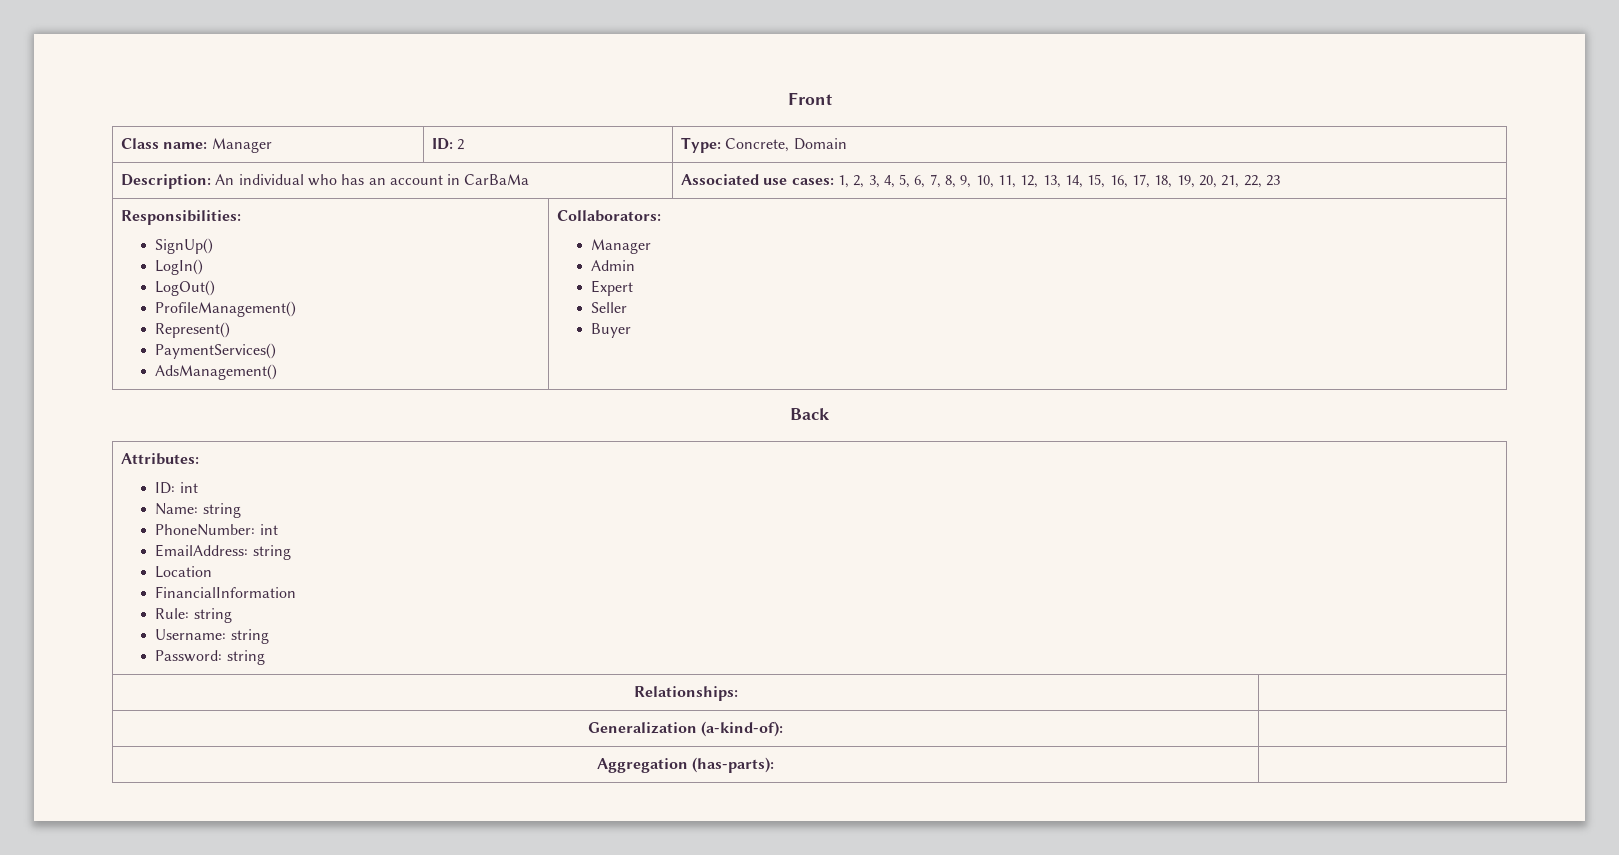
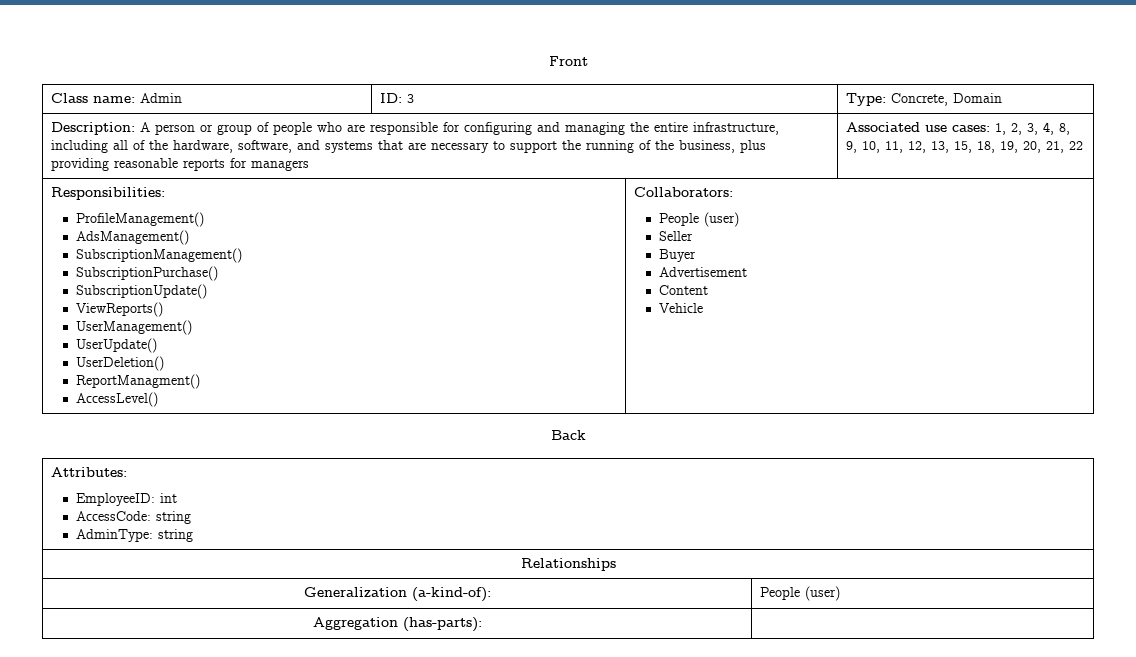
[211,138,272,153] [431,138,465,150] Manager | ID: 2 -> [140,93,183,103] [380,93,415,103] Admin | ID: 3
[215,174,530,186] An individual who has an account in CarBaMa -> [140,122,780,135] [51,140,767,153] [51,158,310,171] A person or group of people who are responsible for configuring and managing the entire infrastructure, including all of the hardware, software, and systems that are necessary to support the running of the business, plus providing reasonable reports for managers
[899,174,941,188] 5, 6, 7, -> (1055, 128) none
[1065,174,1150,188] 14, 15, 16, 17, -> [954,141,973,153] 15,
[1243,175,1280,188] 22, 23 -> [1069,141,1084,150] 22
[155,238,214,254] [155,259,204,275] [155,280,216,296] [155,301,297,317] [155,322,231,338] [155,343,277,359] [155,364,278,380] [556,210,661,222] [591,239,652,254] [591,260,636,271] [591,280,634,296] SignUp() // LogIn() // LogOut() // ProfileManagement() // Represent() // PaymentServices() // AdsManagement() | Collaborators: // Manager // Admin // Expert -> [75,212,204,227] [75,230,189,245] [75,248,242,263] [75,266,218,281] [75,284,207,299] [75,302,163,317] [75,320,192,335] [75,338,157,353] [75,356,164,371] [75,374,200,389] [75,392,158,407] [634,187,734,197] [658,212,739,227] ProfileManagement() // AdsManagement() // SubscriptionManagement() // SubscriptionPurchase() // SubscriptionUpdate() // ViewReports() // UserManagement() // UserUpdate() // UserDeletion() // ReportManagment() // AccessLevel() | Collaborators: // People (user)
(632, 330) none -> [658,267,747,277] [658,285,708,295] [658,303,703,313] // Advertisement // Content // Vehicle
[155,482,198,494] [155,503,241,518] [155,524,278,536] [155,544,291,560] [155,566,213,578] [155,586,297,598] [155,608,232,623] [155,629,269,644] [155,650,265,665] [633,686,738,701] ID: int // Name: string // PhoneNumber: int // EmailAddress: string // Location // FinancialInformation // Rule: string // Username: string // Password: string // Relationships: | -> [75,493,177,506] [75,511,191,524] [75,529,193,542] [520,558,616,571] EmployeeID: int // AccessCode: string // AdminType: string // Relationships
(784, 729) none -> [760,586,841,601] People (user)

